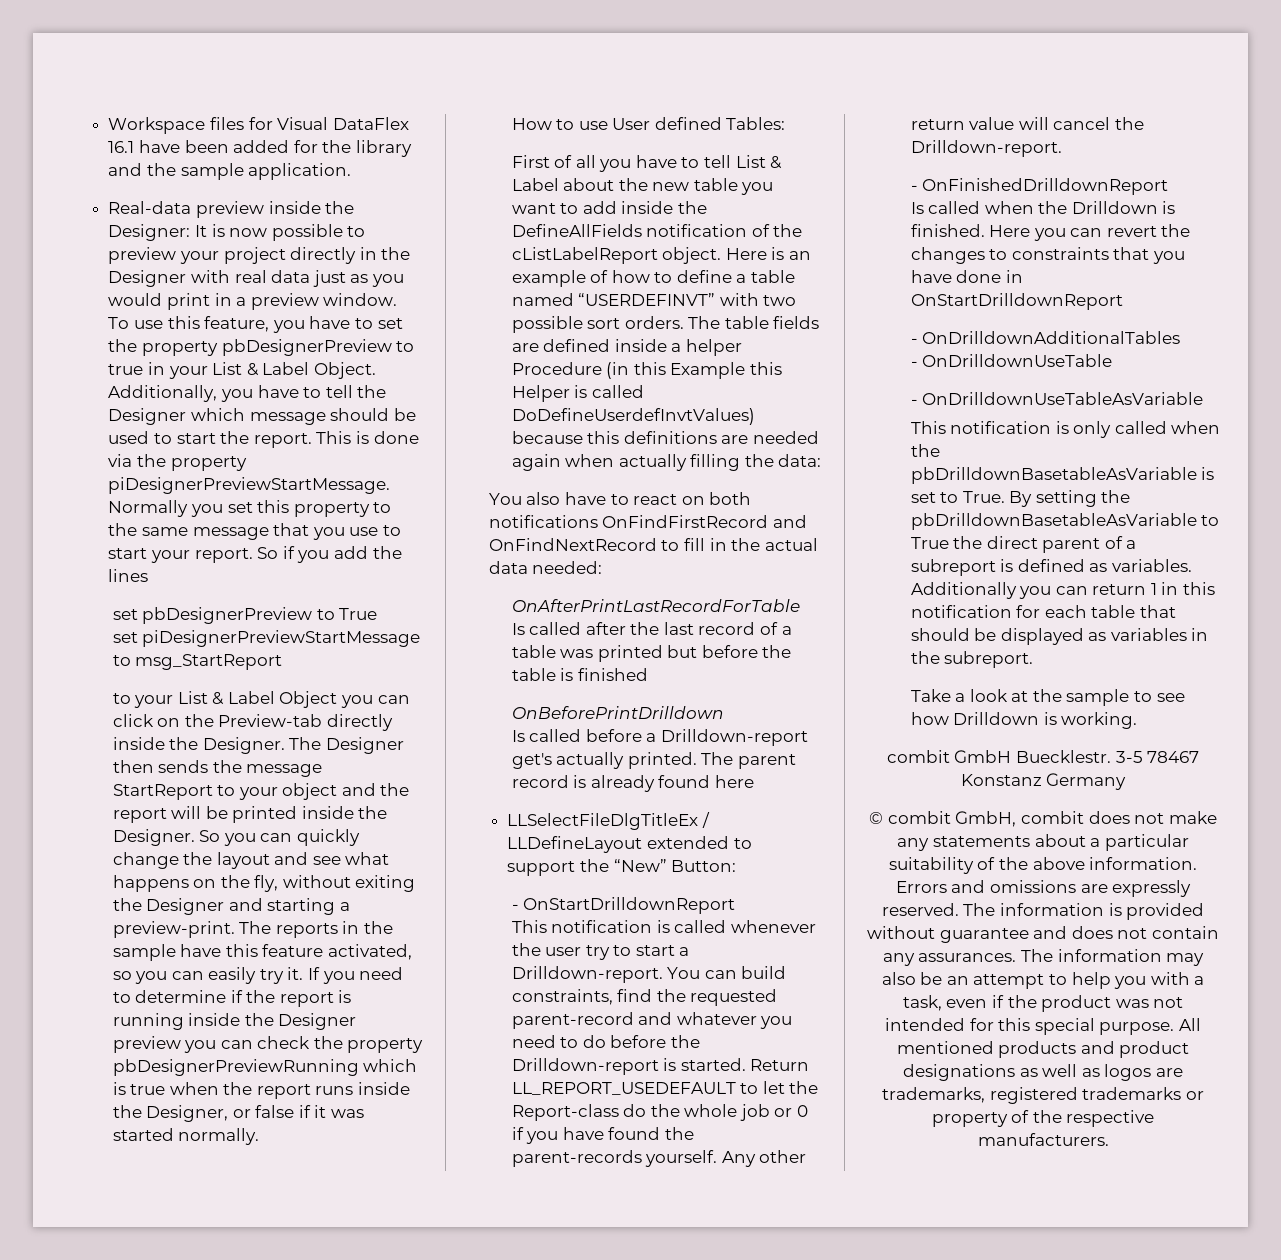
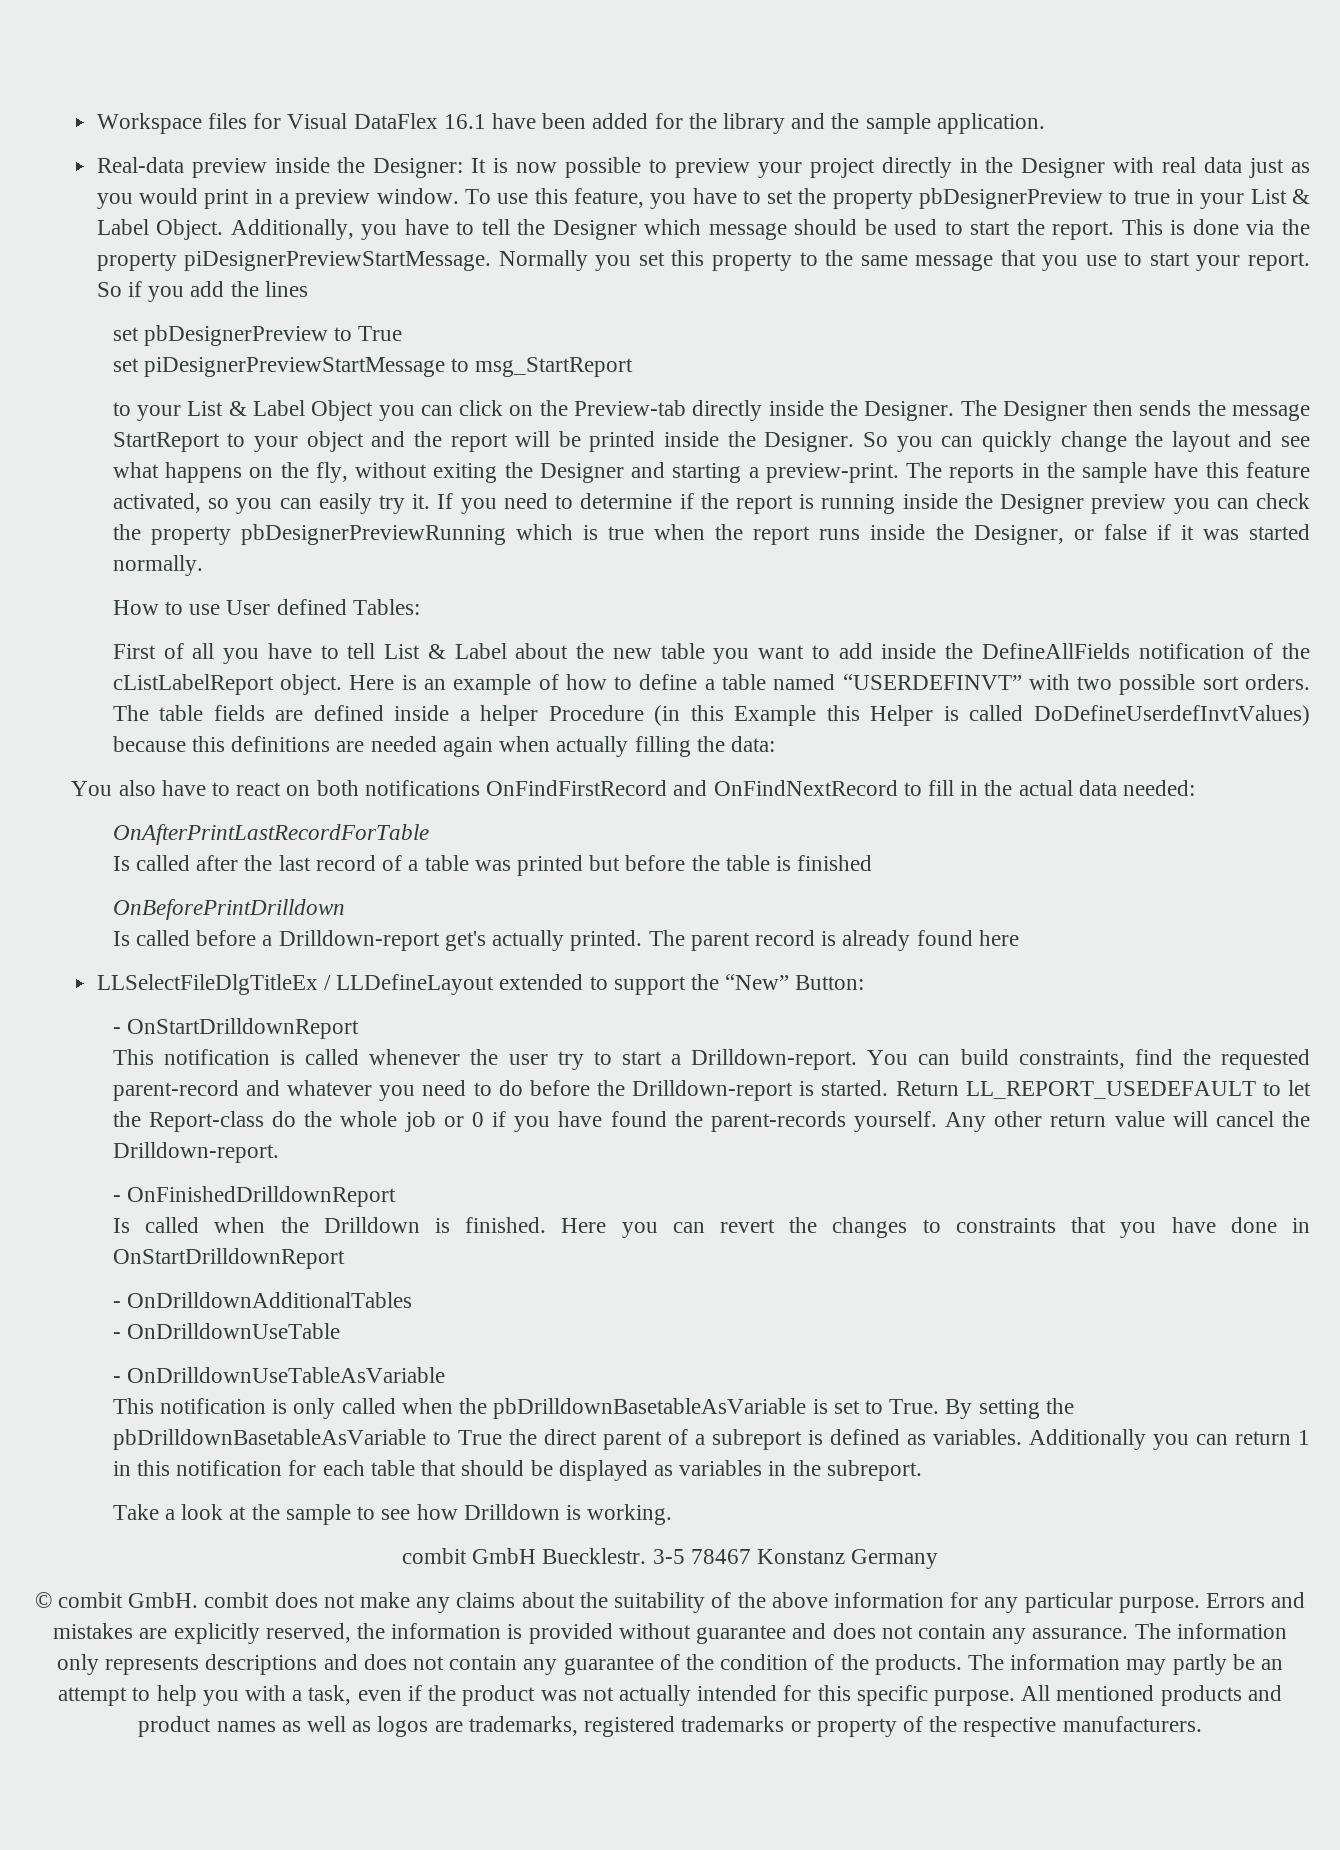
[955,811,1017,827] GmbH, -> [128,1592,199,1608] GmbH.
[932,834,1189,851] [888,857,1198,874] [895,880,1192,897] [881,903,996,916] statements about a particular suitability of the above information. Errors and omissions are expressly reserved. The -> [456,1592,1306,1613] [53,1623,386,1644] claims about the suitability of the above information for any particular purpose. Errors and mistakes are explicitly reserved, the
[918,953,1017,962] assurances. -> [1032,1623,1287,1639] [56,1654,962,1675] assurance. The information only represents descriptions and does not contain any guarantee of the condition of the products.
[881,972,916,985] also -> [1172,1654,1227,1675] partly
(1184, 1002) none -> [618,1685,691,1706] actually
[1034,1018,1095,1035] special -> [856,1685,928,1706] specific
[903,1064,1016,1081] designations -> [216,1721,276,1732] names

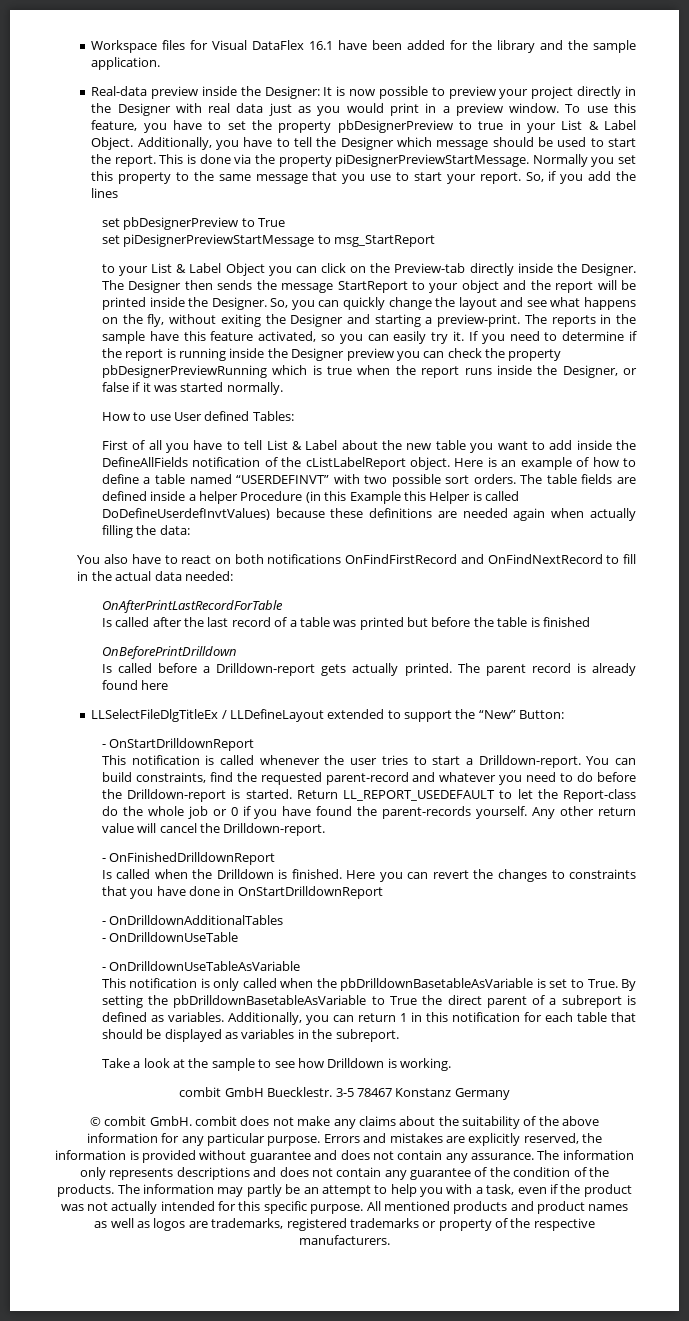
[96,282,122,297] So -> [525,172,544,182] So,
[862,432,888,447] So -> [270,298,289,308] So,
[192,736,226,752] this -> [330,508,364,518] these
[444,931,486,951] get's -> [321,664,347,676] gets
[557,1051,584,1070] try -> [381,755,408,765] tries
[1028,1429,1146,1450] Additionally -> [227,1012,302,1025] Additionally,

